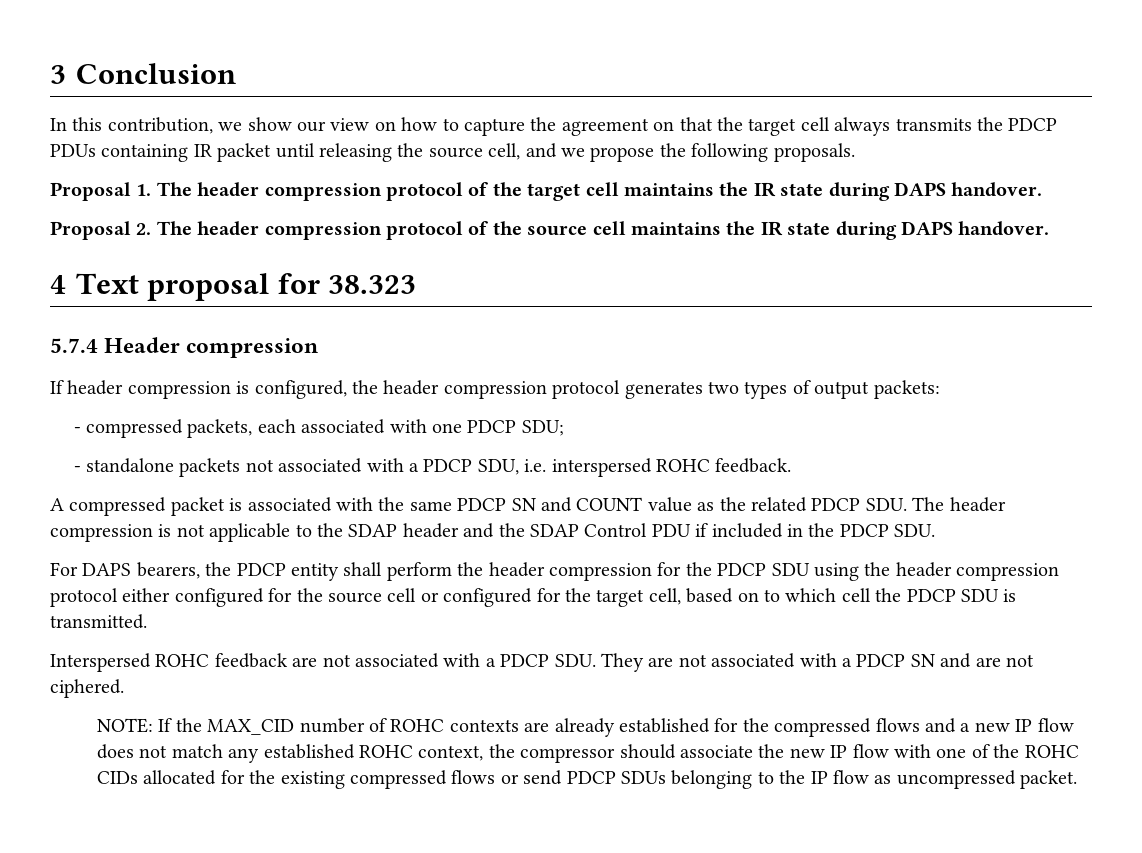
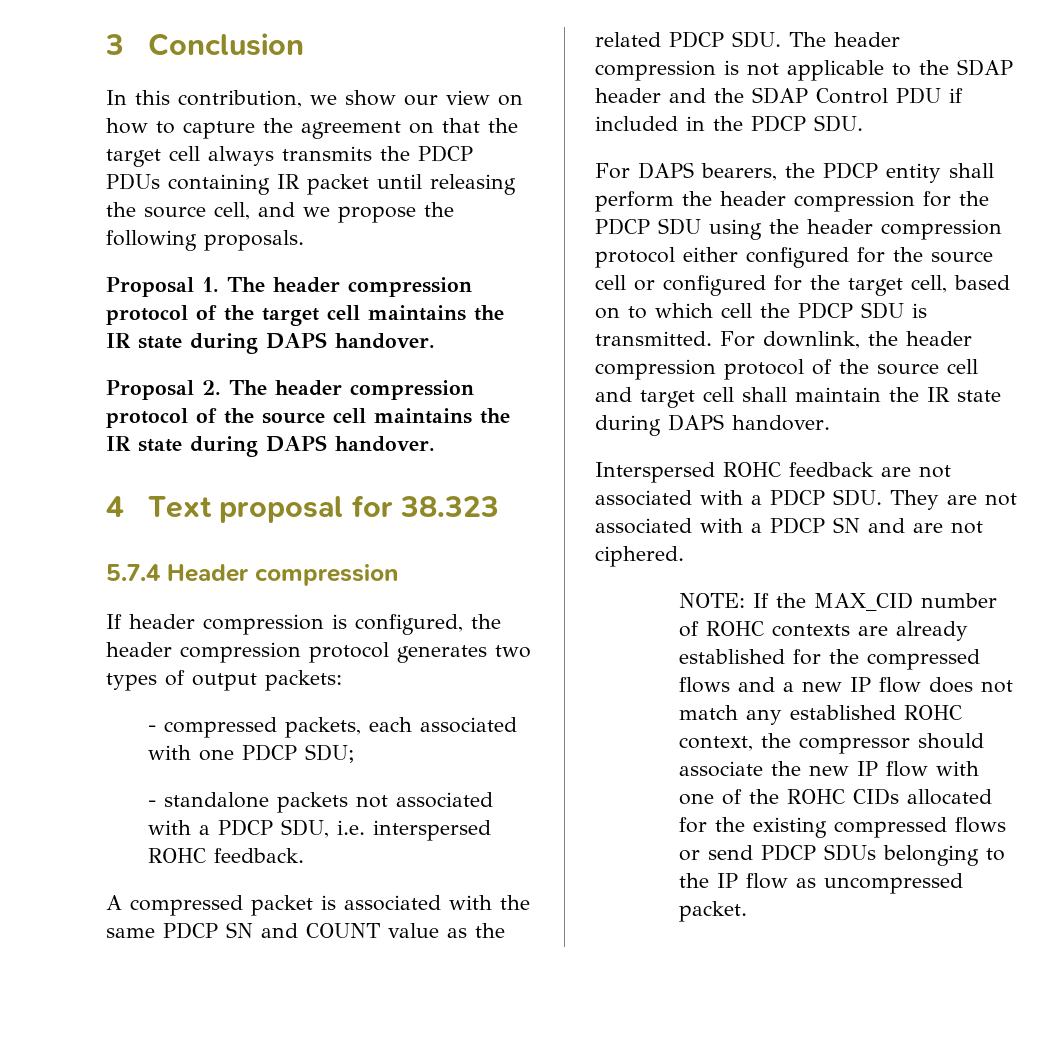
(147, 621) none -> [720,331,972,349] [595,359,978,380] [595,387,1001,408] [595,414,830,436] For downlink, the header compression protocol of the source cell and target cell shall maintain the IR state during DAPS handover.

